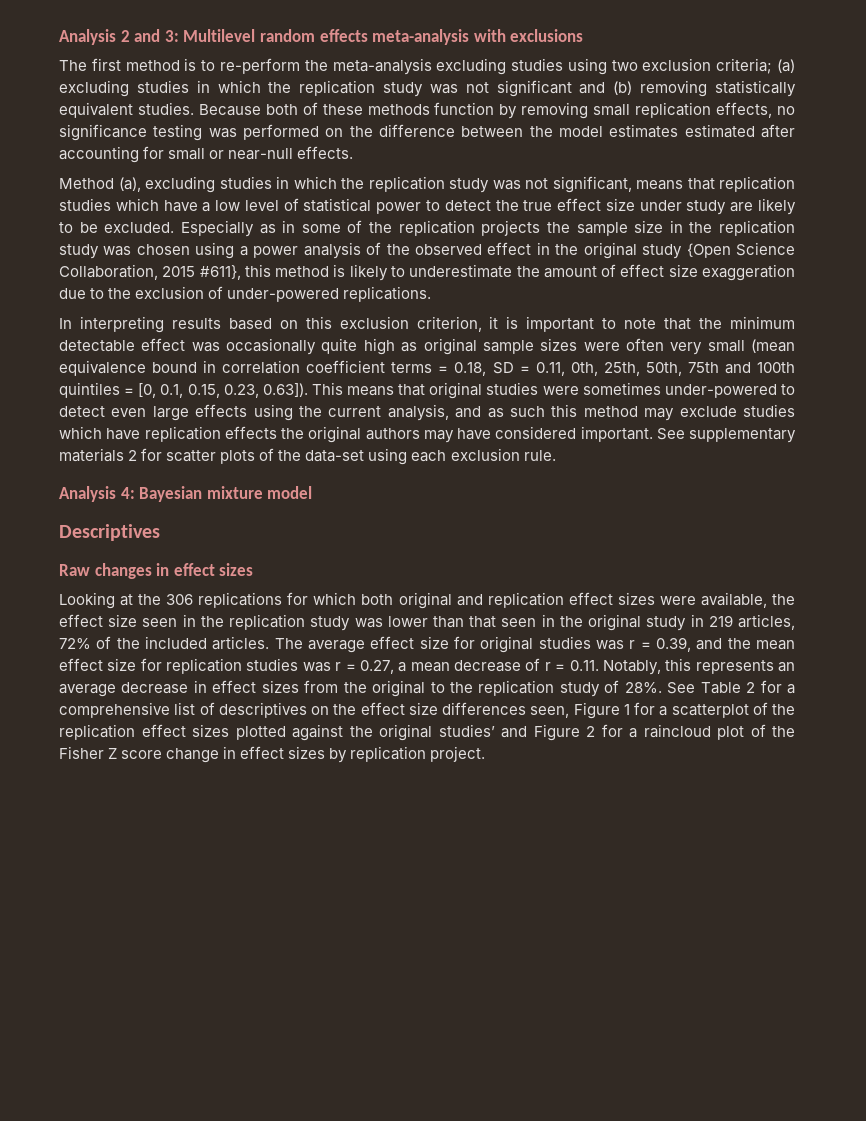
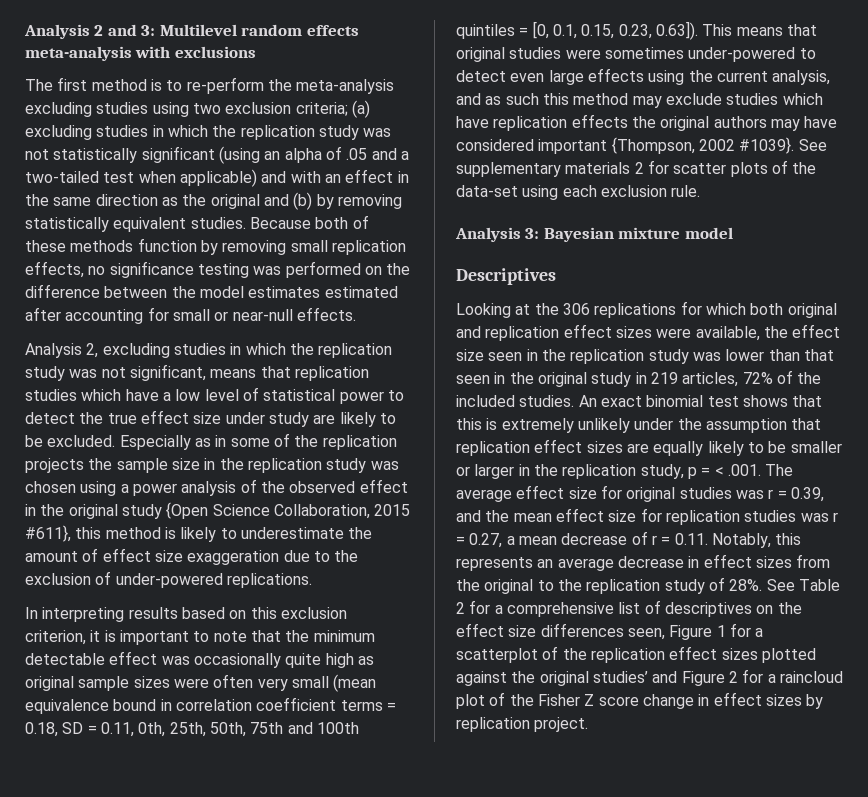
[496,80,572,97] significant -> [53,146,409,164] [25,169,409,187] [25,194,260,209] statistically significant (using an alpha of .05 and a two-tailed test when applicable) and with an effect in the same direction as the original
(633, 88) none -> [316,194,334,209] by
[59,177,141,192] Method (a), -> [25,343,99,358] Analysis 2,
[580,426,653,442] important. -> [538,137,795,154] important {Thompson, 2002 #1039}.
[120,487,135,499] 4: -> [525,228,540,239] 3:
[59,563,254,579] // Raw changes in effect sizes -> (556, 276) none
[212,636,270,650] articles. -> [519,395,823,407] [456,418,822,433] [456,439,842,456] [456,464,761,479] studies. An exact binomial test shows that this is extremely unlikely under the assumption that replication effect sizes are equally likely to be smaller or larger in the replication study, p = < .001.

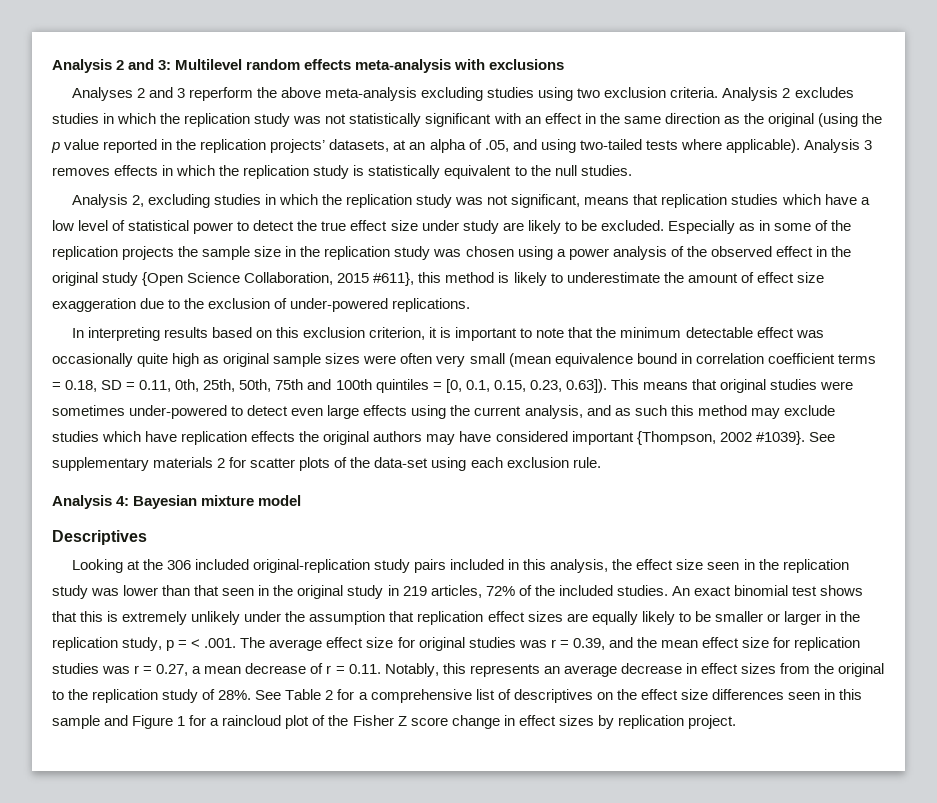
[25,77,292,94] The first method is to re-perform the -> [71,87,322,101] Analyses 2 and 3 reperform the above
[295,100,370,118] [25,125,92,140] criteria; (a) excluding -> [670,87,854,101] criteria. Analysis 2 excludes
[218,146,409,164] [25,169,287,187] (using an alpha of .05 and a two-tailed test when applicable) and -> (492, 120) none
[263,192,402,210] [25,215,369,232] [25,238,406,255] [25,261,411,278] [25,284,398,298] [25,307,356,324] and (b) by removing statistically equivalent studies. Because both of these methods function by removing small replication effects, no significance testing was performed on the difference between the model estimates estimated after accounting for small or near-null effects. -> [817,113,883,127] [51,139,872,153] [52,165,632,179] (using the p value reported in the replication projects’ datasets, at an alpha of .05, and using two-tailed tests where applicable). Analysis 3 removes effects in which the replication study is statistically equivalent to the null studies.
[525,228,540,239] 3: -> [116,496,130,506] 4:
[594,301,837,318] [456,324,760,341] replications for which both original and replication effect sizes were available, -> [194,559,609,573] included original-replication study pairs included in this analysis,
[627,623,764,640] [456,646,816,663] [456,671,738,686] seen, Figure 1 for a scatterplot of the replication effect sizes plotted against the original studies’ and Figure 2 -> [787,689,863,700] [52,715,186,729] seen in this sample and Figure 1

